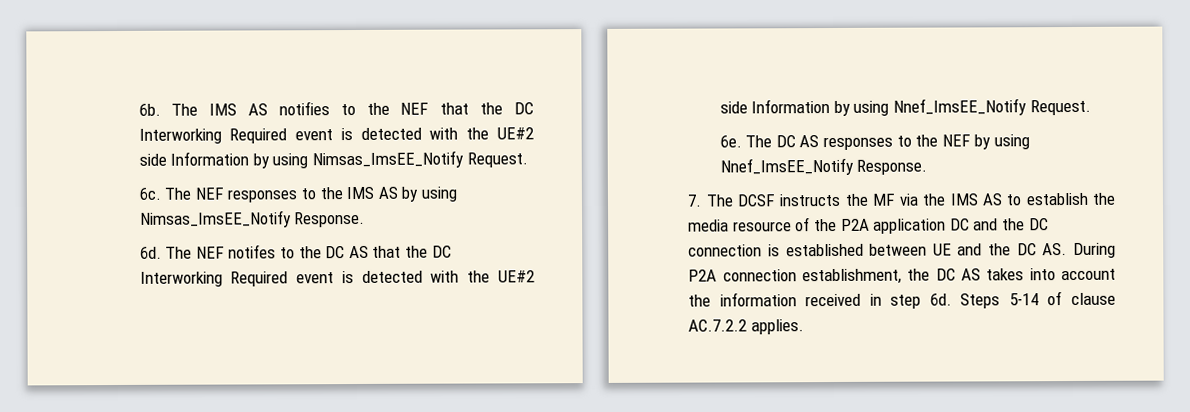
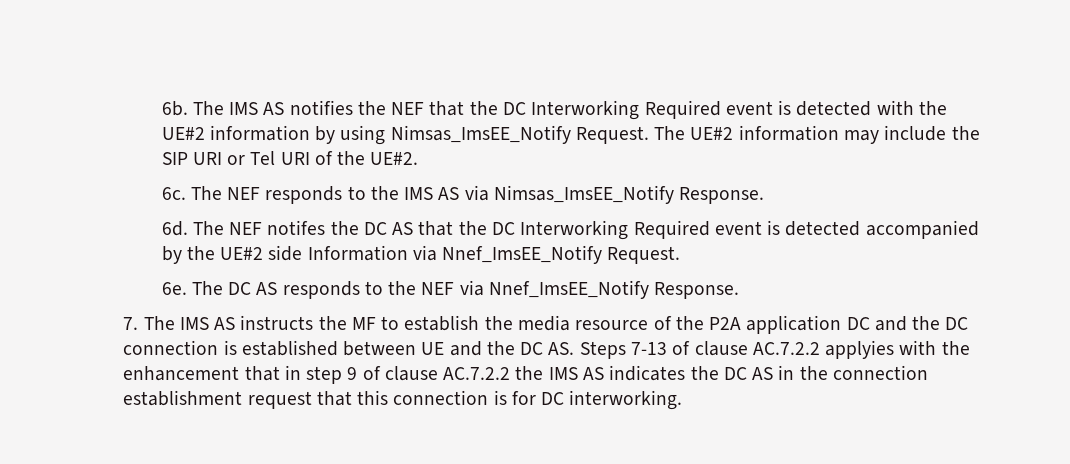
[340,104,356,116] to -> (353, 107) none
[138,151,250,166] side Information -> [209,125,310,141] information
(528, 160) none -> [654,125,980,144] [161,151,419,165] The UE#2 information may include the SIP URI or Tel URI of the UE#2.
[227,189,298,203] responses -> [265,186,343,204] responds
[401,186,457,202] by using -> [464,185,489,201] via
[279,247,295,259] to -> (326, 227) none
[430,270,535,283] [719,99,890,116] with the UE#2 side Information by using -> [865,220,979,239] [161,245,437,264] accompanied by the UE#2 side Information via
[822,134,1030,151] responses to the NEF by using -> [282,280,484,299] responds to the NEF via
[736,194,776,207] DCSF -> [179,317,236,330] IMS AS
[899,193,1004,206] via the IMS AS -> (376, 323) none
[1073,242,1116,258] [688,268,1116,285] [688,291,1116,309] [688,319,804,335] During P2A connection establishment, the DC AS takes into account the information received in step 6d. Steps 5-14 of clause AC.7.2.2 applies. -> [579,340,970,359] [123,365,928,384] [123,390,683,410] Steps 7-13 of clause AC.7.2.2 applyies with the enhancement that in step 9 of clause AC.7.2.2 the IMS AS indicates the DC AS in the connection establishment request that this connection is for DC interworking.

